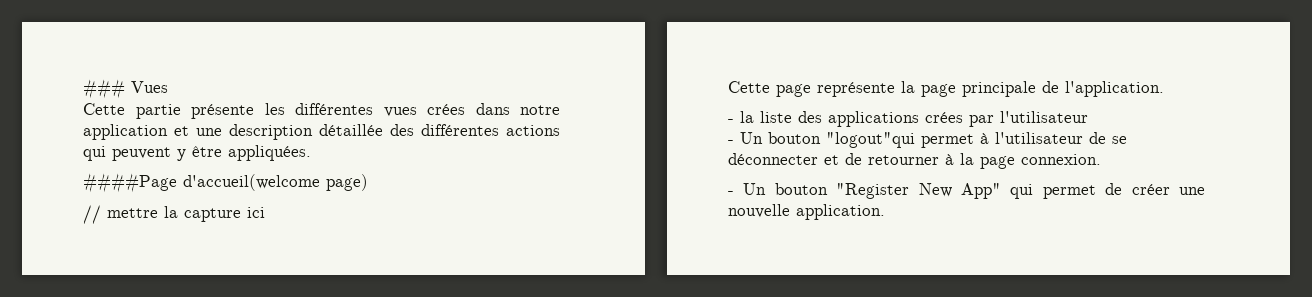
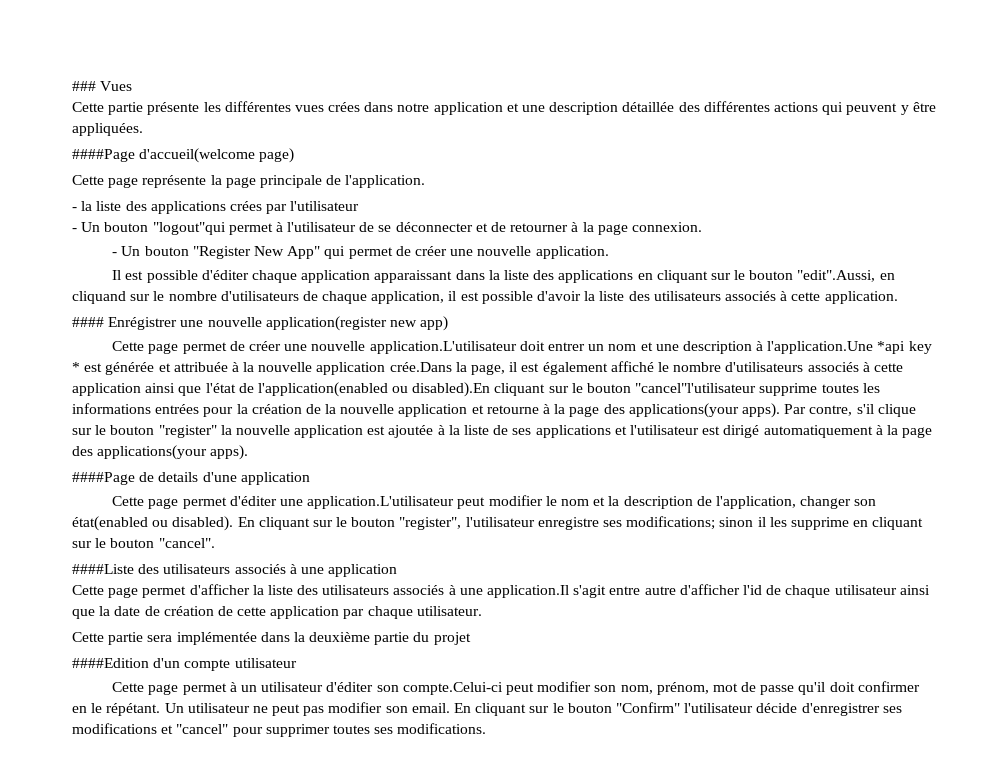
[83,205,265,224] // // mettre la capture ici -> (295, 155) none
(885, 212) none -> [112,270,895,283] [72,291,898,304] [72,316,449,331] [112,341,932,354] [72,361,903,375] [72,382,880,397] [72,403,916,418] [72,425,933,438] [72,445,249,460] [72,472,310,485] [112,495,877,509] [72,516,924,531] [72,538,215,548] [72,564,398,577] [72,584,930,598] [72,606,482,619] [72,632,471,645] [72,658,297,671] [112,681,920,695] [72,702,902,716] [72,723,487,737] // Il est possible d'éditer chaque application apparaissant dans la liste des applications en cliquant sur le bouton "edit".Aussi, en cliquand sur le nombre d'utilisateurs de chaque application, il est possible d'avoir la liste des utilisateurs associés à cette application. // #### Enrégistrer une nouvelle application(register new app) // Cette page permet de créer une nouvelle application.L'utilisateur doit entrer un nom et une description à l'application.Une *api key * est générée et attribuée à la nouvelle application crée.Dans la page, il est également affiché le nombre d'utilisateurs associés à cette application ainsi que l'état de l'application(enabled ou disabled).En cliquant sur le bouton "cancel"l'utilisateur supprime toutes les informations entrées pour la création de la nouvelle application et retourne à la page des applications(your apps). Par contre, s'il clique sur le bouton "register" la nouvelle application est ajoutée à la liste de ses applications et l'utilisateur est dirigé automatiquement à la page des applications(your apps). // ####Page de details d'une application // Cette page permet d'éditer une application.L'utilisateur peut modifier le nom et la description de l'application, changer son état(enabled ou disabled). En cliquant sur le bouton "register", l'utilisateur enregistre ses modifications; sinon il les supprime en cliquant sur le bouton "cancel". // ####Liste des utilisateurs associés à une application // Cette page permet d'afficher la liste des utilisateurs associés à une application.Il s'agit entre autre d'afficher l'id de chaque utilisateur ainsi que la date de création de cette application par chaque utilisateur. // Cette partie sera implémentée dans la deuxième partie du projet // ####Edition d'un compte utilisateur // Cette page permet à un utilisateur d'éditer son compte.Celui-ci peut modifier son nom, prénom, mot de passe qu'il doit confirmer en le répétant. Un utilisateur ne peut pas modifier son email. En cliquant sur le bouton "Confirm" l'utilisateur décide d'enregistrer ses modifications et "cancel" pour supprimer toutes ses modifications.

